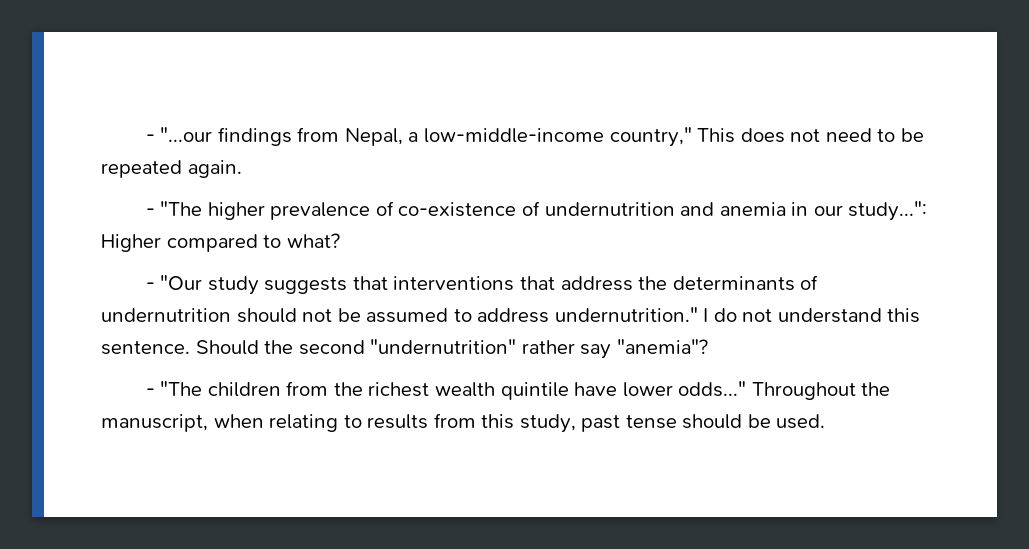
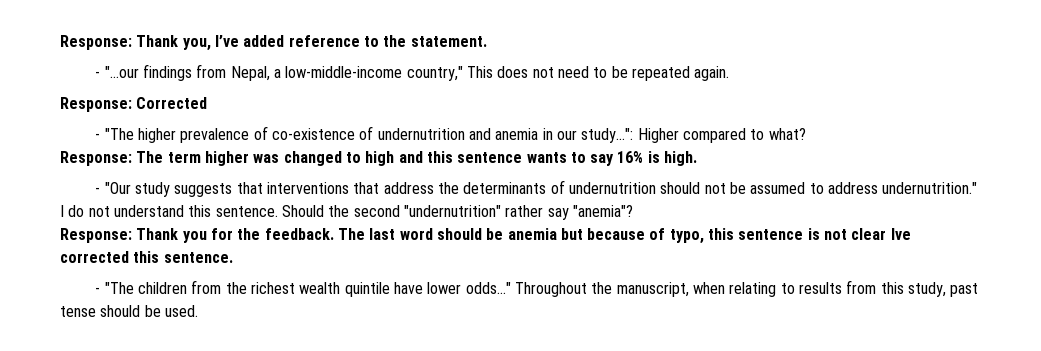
(145, 138) none -> [60,35,487,51] Response: Thank you, I’ve added reference to the statement. //
(242, 169) none -> [60,97,208,112] // Response: Corrected
(340, 240) none -> [60,151,698,166] // Response: The term higher was changed to high and this sentence wants to say 16% is high.
(708, 346) none -> [60,228,911,244] [60,251,233,263] // Response: Thank you for the feedback. The last word should be anemia but because of typo, this sentence is not clear Ive corrected this sentence.

